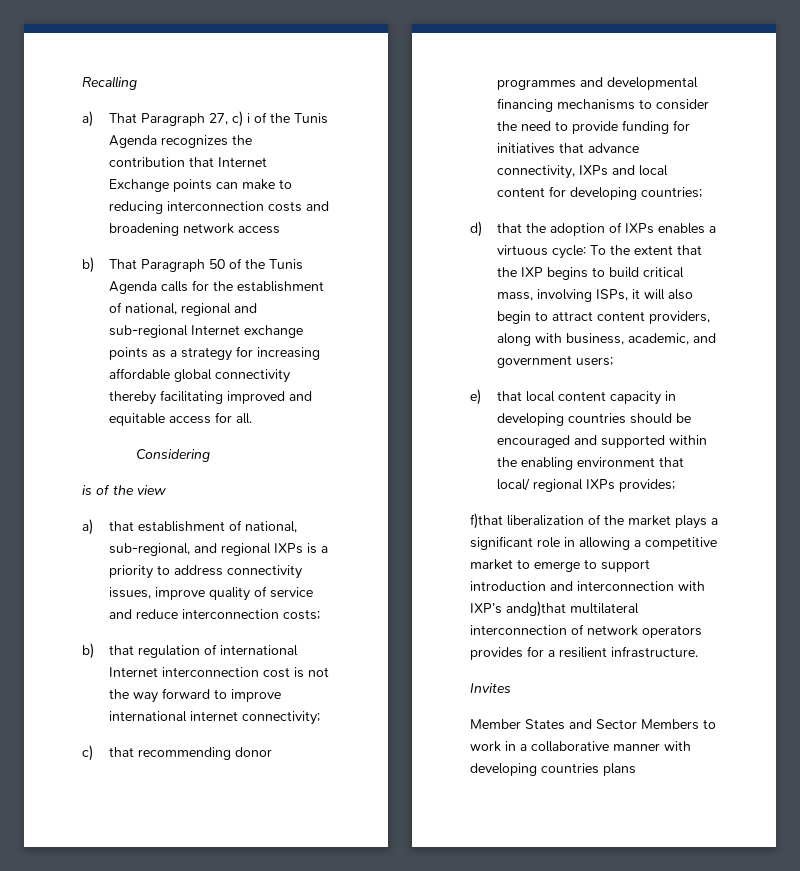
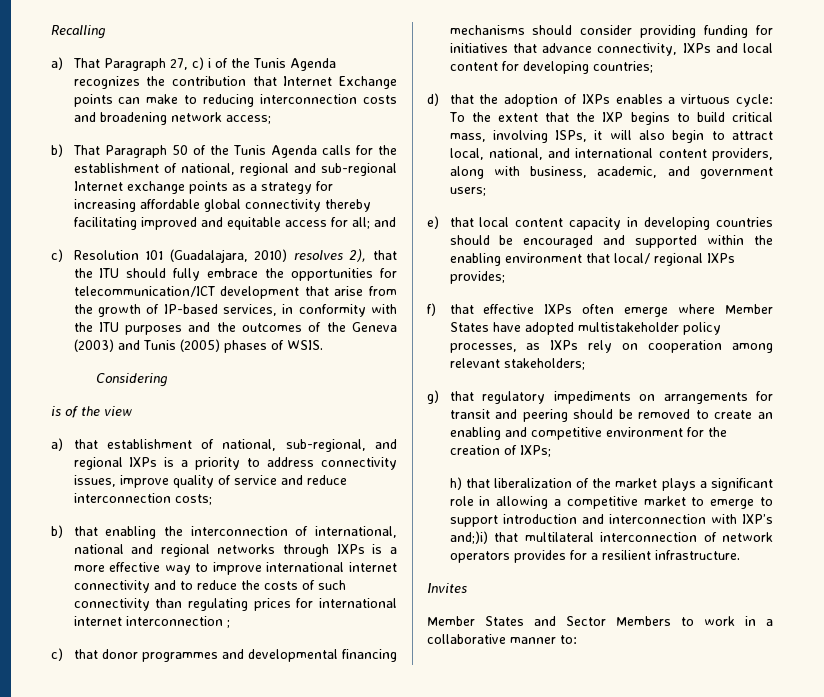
[237,226,280,234] access -> [225,115,271,124] access;
[235,413,252,424] all. -> [351,217,396,229] [51,249,397,263] [73,268,397,281] [73,286,398,299] [73,304,397,317] [73,322,397,335] [73,339,323,353] all; and // c) Resolution 101 (Guadalajara, 2010) resolves 2), that the ITU should fully embrace the opportunities for telecommunication/ICT development that arise from the growth of IP-based services, in conformity with the ITU purposes and the outcomes of the Geneva (2003) and Tunis (2005) phases of WSIS.
[137,644,298,658] [108,667,329,678] [108,688,281,703] [108,711,320,725] regulation of international Internet interconnection cost is not the way forward to improve international internet connectivity; -> [105,526,397,539] [73,544,397,557] [73,562,397,575] [73,580,346,593] [73,598,398,611] [73,616,230,628] enabling the interconnection of international, national and regional networks through IXPs is a more effective way to improve international internet connectivity and to reduce the costs of such connectivity than regulating prices for international internet interconnection ;
[137,747,231,760] recommending -> (98, 654) none
[638,99,709,110] [496,121,618,134] to consider the need to provide -> [532,25,697,38] should consider providing
(593, 316) none -> [449,148,654,160] local, national, and international
[470,513,503,529] f)that -> [427,303,773,317] [449,322,721,335] [449,340,773,353] [449,358,585,370] [427,390,773,404] [449,409,773,422] [449,427,727,440] [449,445,551,457] [449,477,490,490] f) that effective IXPs often emerge where Member States have adopted multistakeholder policy processes, as IXPs rely on cooperation among relevant stakeholders; // g) that regulatory impediments on arrangements for transit and peering should be removed to create an enabling and competitive environment for the creation of IXPs; // h) that
[506,601,566,617] andg)that -> [449,531,519,544] and;)i) that
[664,741,691,751] [470,763,636,776] with developing countries plans -> [560,635,577,644] to:

